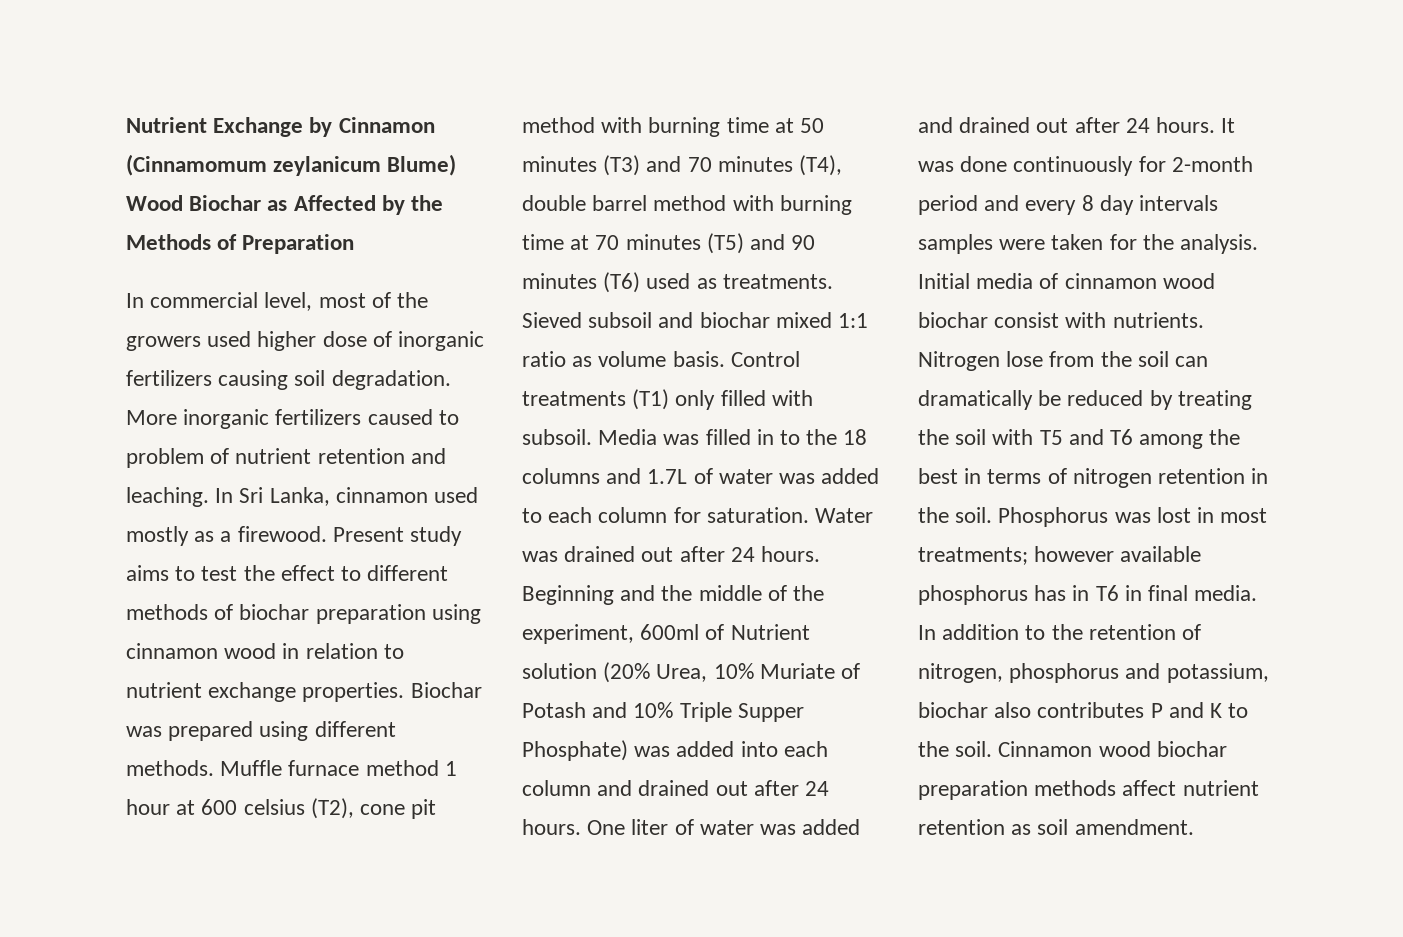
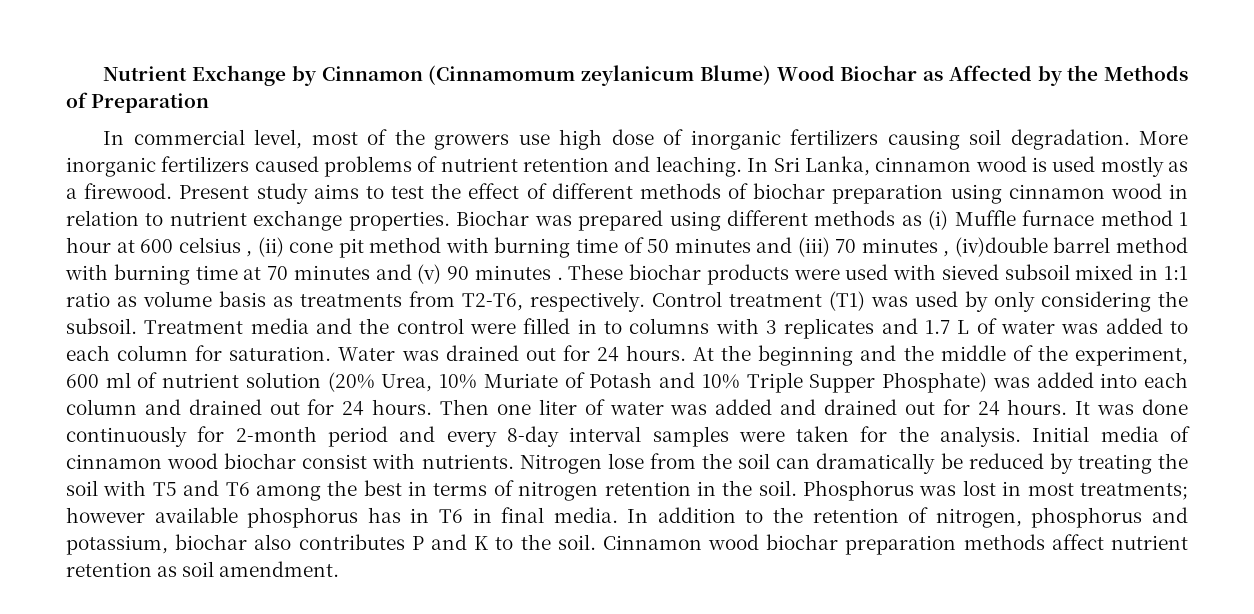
[207,331,317,351] used higher -> [518,129,603,150] use high
[438,410,459,425] [126,448,204,468] to problem -> [324,156,413,177] problems
(428, 495) none -> [975,156,1047,172] wood is
[341,566,362,581] to -> [526,183,547,199] of
[126,760,214,776] methods. -> [814,210,949,230] methods as (i)
[310,798,354,819] (T2), -> [246,237,284,257] , (ii)
[774,118,794,133] at -> [623,237,644,253] of
[603,155,843,176] [522,195,586,211] (T3) and 70 minutes (T4), double -> [756,237,1048,257] and (iii) 70 minutes , (iv)double
[706,233,816,254] [522,272,833,293] [522,312,869,328] [522,351,800,367] [522,389,813,410] [522,429,868,445] [522,468,688,484] (T5) and 90 minutes (T6) used as treatments. Sieved subsoil and biochar mixed 1:1 ratio as volume basis. Control treatments (T1) only filled with subsoil. Media was filled in to the 18 columns and 1.7L -> [375,264,1189,285] [66,291,1188,312] [66,318,970,339] and (v) 90 minutes . These biochar products were used with sieved subsoil mixed in 1:1 ratio as volume basis as treatments from T2-T6, respectively. Control treatment (T1) was used by only considering the subsoil. Treatment media and the control were filled in to columns with 3 replicates and 1.7 L
[679,546,821,562] [522,585,614,605] after 24 hours. Beginning -> [562,345,854,366] for 24 hours. At the beginning
[640,624,810,640] 600ml of Nutrient -> [66,372,240,388] 600 ml of nutrient
[753,780,830,796] [522,819,626,835] after 24 hours. One -> [307,399,531,416] for 24 hours. Then one
[1074,117,1120,133] after -> [942,399,970,415] for
[1081,195,1219,215] 8 day intervals -> [506,426,642,447] 8-day interval

